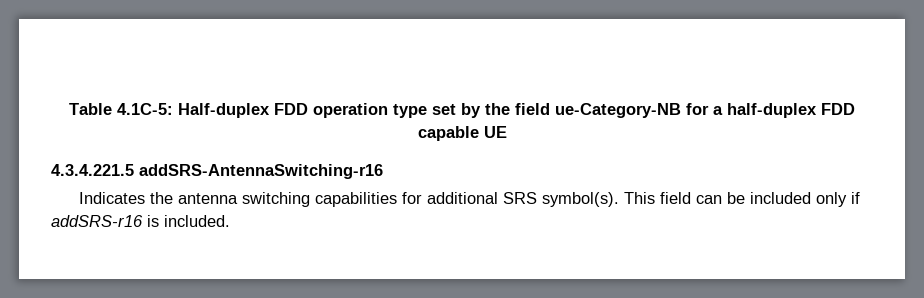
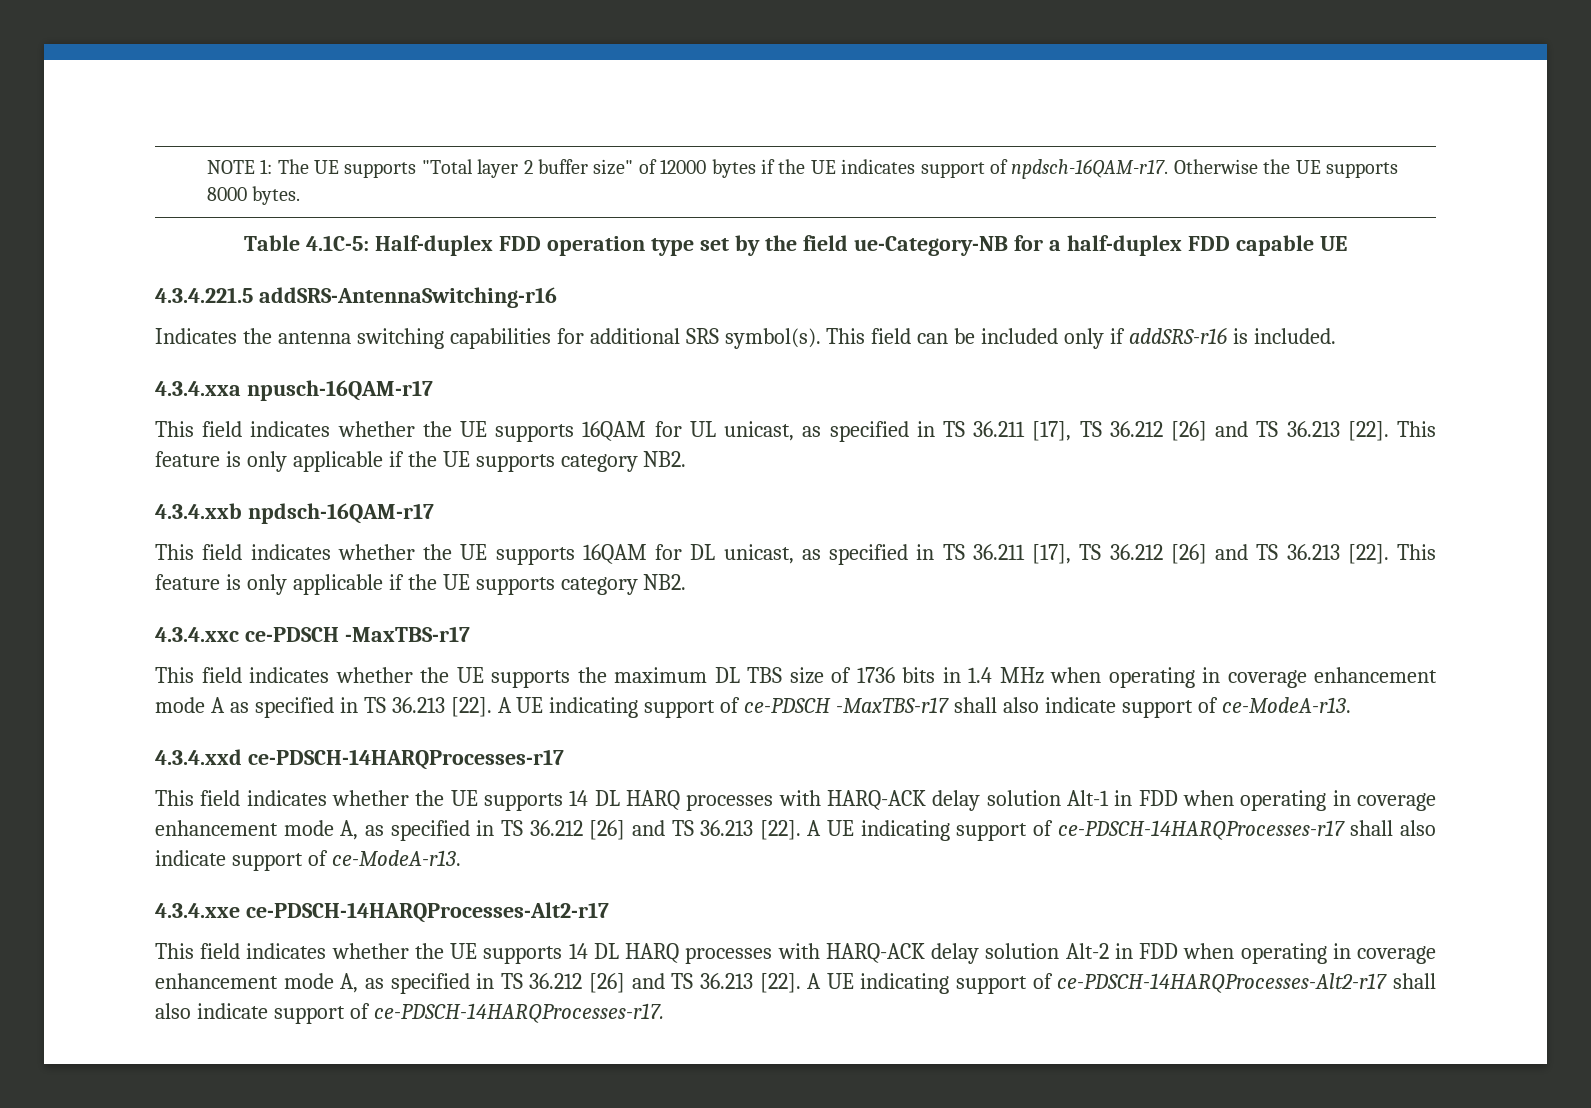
(69, 109) none -> [206,159,1399,179] [206,186,301,205] NOTE 1: The UE supports "Total layer 2 buffer size" of 12000 bytes if the UE indicates support of npdsch-16QAM-r17. Otherwise the UE supports 8000 bytes. //
(230, 221) none -> [155,380,433,401] [155,421,1436,442] [155,451,687,472] [155,503,434,524] [155,544,1436,565] [155,574,687,595] [155,626,470,642] [155,667,1437,688] [155,697,1351,718] [155,749,564,770] [155,790,1436,811] [155,820,1436,841] [155,850,461,871] [155,902,609,923] [155,943,1436,964] [155,973,1437,994] [155,1003,664,1024] // 4.3.4.xxa npusch-16QAM-r17 // This field indicates whether the UE supports 16QAM for UL unicast, as specified in TS 36.211 [17], TS 36.212 [26] and TS 36.213 [22]. This feature is only applicable if the UE supports category NB2. // 4.3.4.xxb npdsch-16QAM-r17 // This field indicates whether the UE supports 16QAM for DL unicast, as specified in TS 36.211 [17], TS 36.212 [26] and TS 36.213 [22]. This feature is only applicable if the UE supports category NB2. // 4.3.4.xxc ce-PDSCH -MaxTBS-r17 // This field indicates whether the UE supports the maximum DL TBS size of 1736 bits in 1.4 MHz when operating in coverage enhancement mode A as specified in TS 36.213 [22]. A UE indicating support of ce-PDSCH -MaxTBS-r17 shall also indicate support of ce-ModeA-r13. // 4.3.4.xxd ce-PDSCH-14HARQProcesses-r17 // This field indicates whether the UE supports 14 DL HARQ processes with HARQ-ACK delay solution Alt-1 in FDD when operating in coverage enhancement mode A, as specified in TS 36.212 [26] and TS 36.213 [22]. A UE indicating support of ce-PDSCH-14HARQProcesses-r17 shall also indicate support of ce-ModeA-r13. // 4.3.4.xxe ce-PDSCH-14HARQProcesses-Alt2-r17 // This field indicates whether the UE supports 14 DL HARQ processes with HARQ-ACK delay solution Alt-2 in FDD when operating in coverage enhancement mode A, as specified in TS 36.212 [26] and TS 36.213 [22]. A UE indicating support of ce-PDSCH-14HARQProcesses-Alt2-r17 shall also indicate support of ce-PDSCH-14HARQProcesses-r17.

